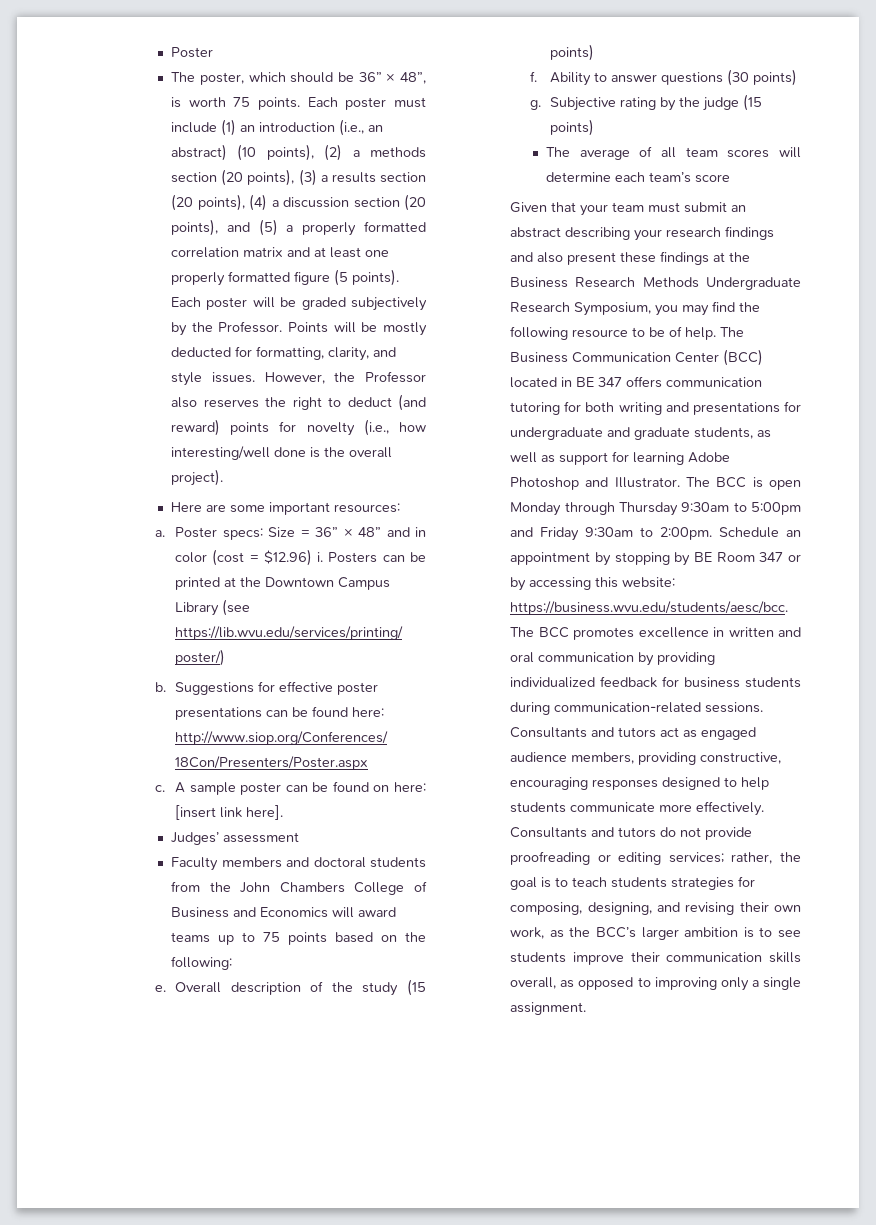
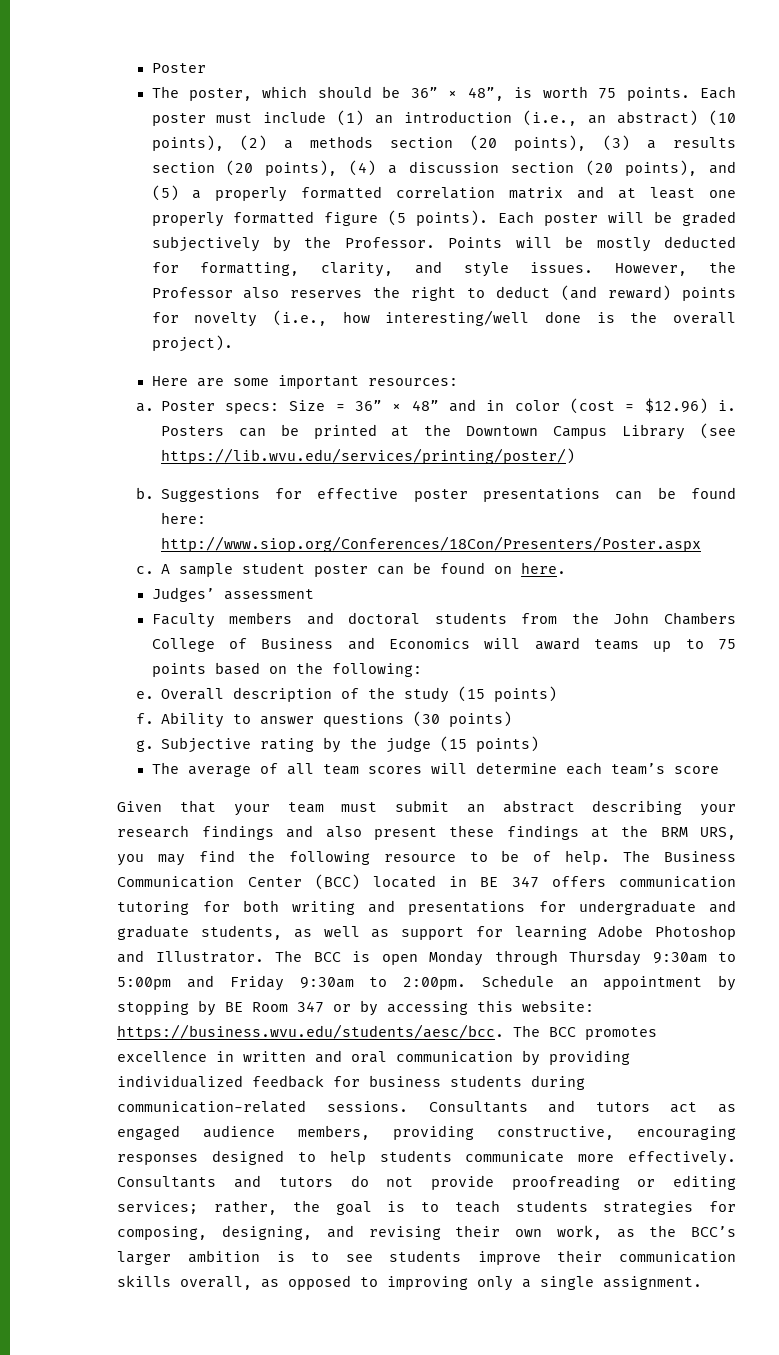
(236, 788) none -> [241,562,305,574] student
[394,782,426,792] [175,805,284,820] here: [insert link here]. -> [520,562,566,574] here.
[510,277,801,290] [510,302,652,316] Business Research Methods Undergraduate Research Symposium, -> [660,827,736,840] BRM URS,

